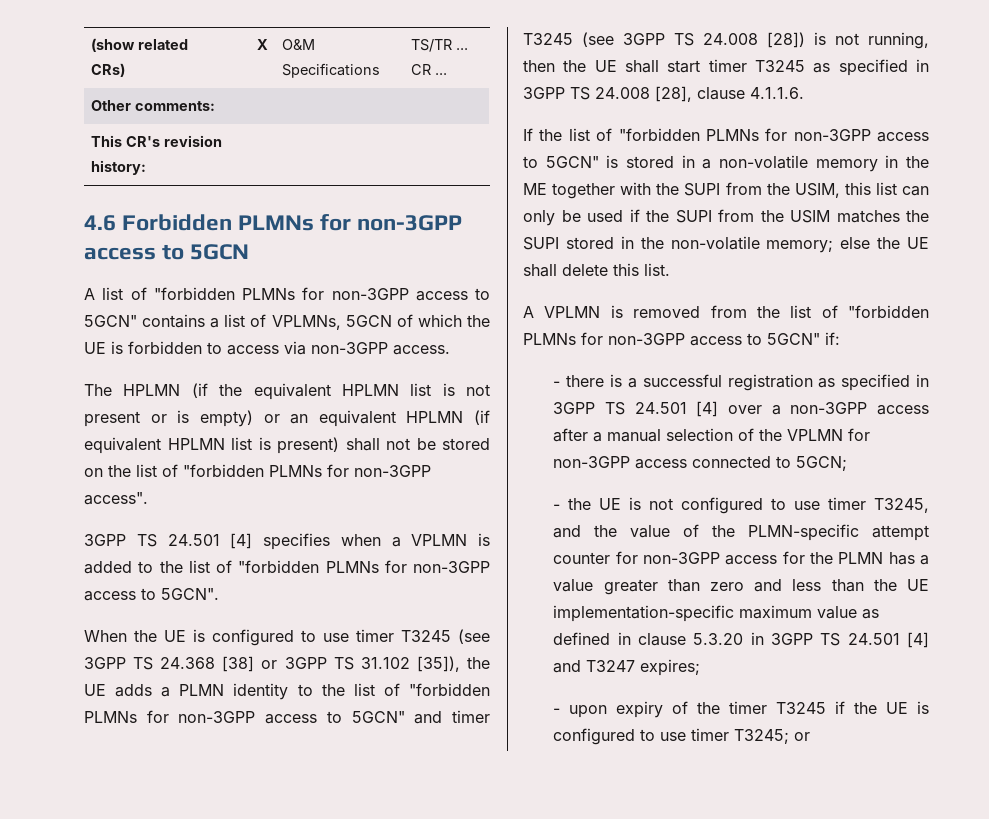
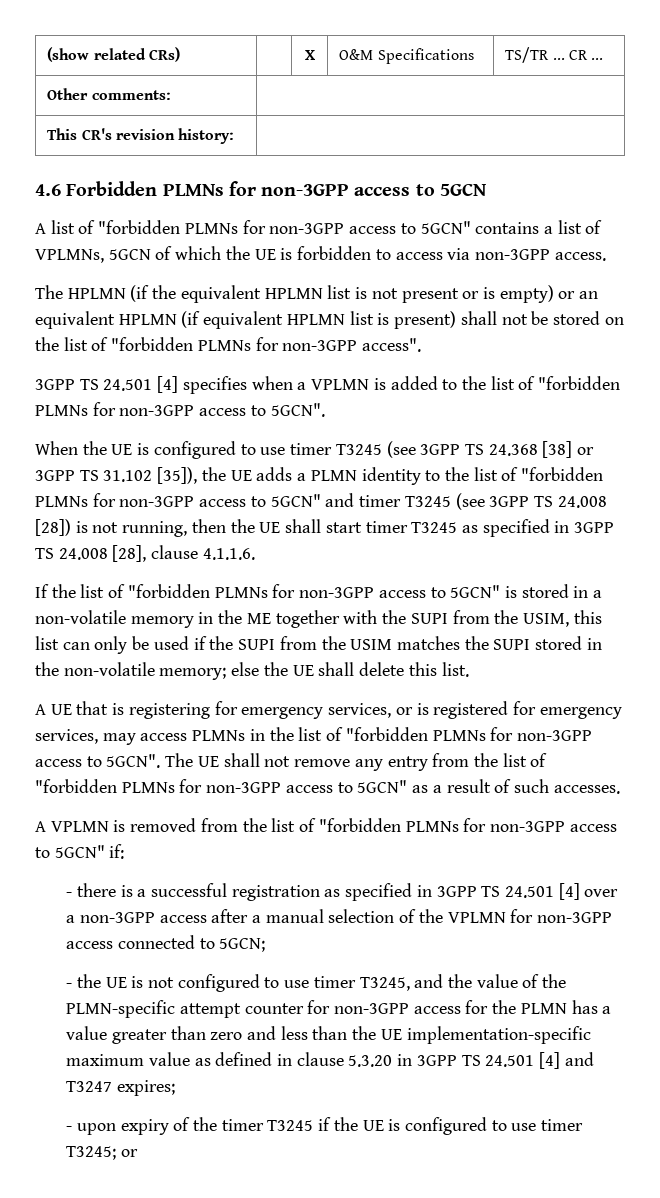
(670, 269) none -> [35,701,622,719] [35,727,592,745] [35,753,548,771] [35,779,620,794] // A UE that is registering for emergency services, or is registered for emergency services, may access PLMNs in the list of "forbidden PLMNs for non-3GPP access to 5GCN". The UE shall not remove any entry from the list of "forbidden PLMNs for non-3GPP access to 5GCN" as a result of such accesses.

